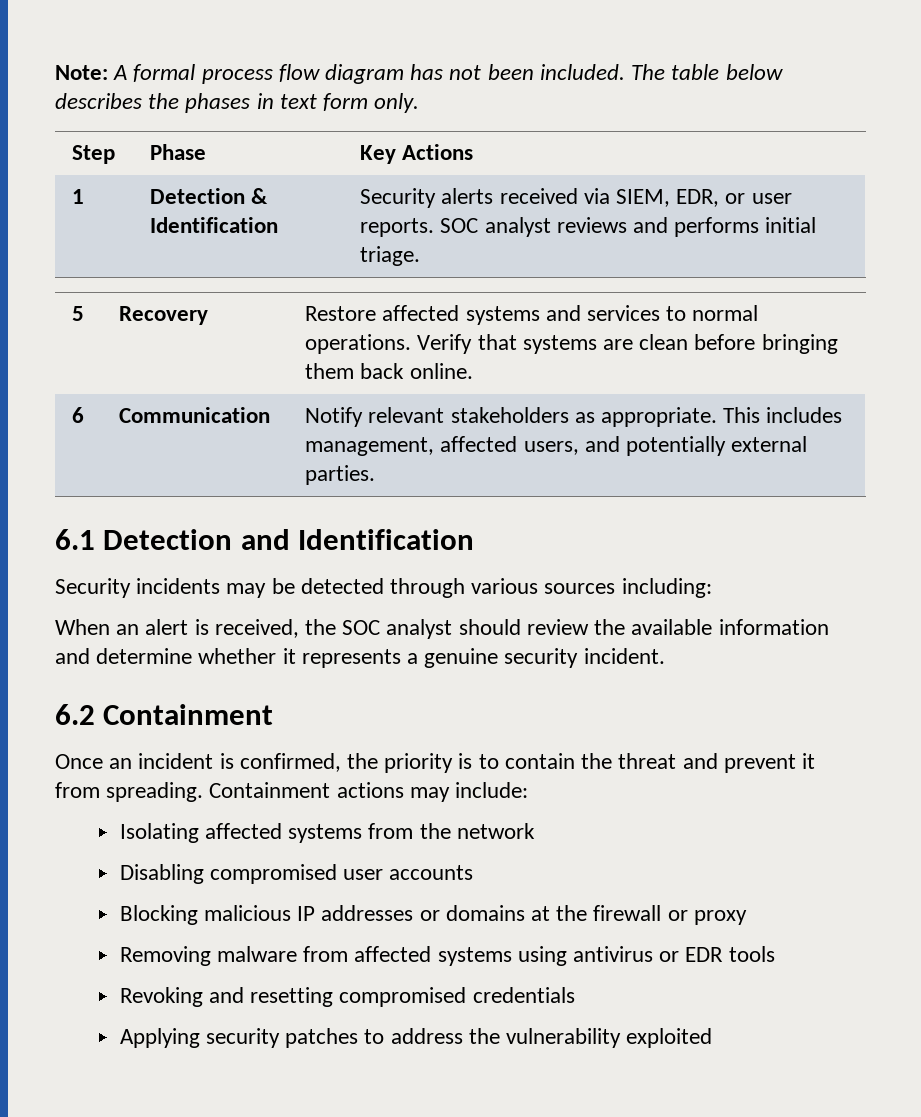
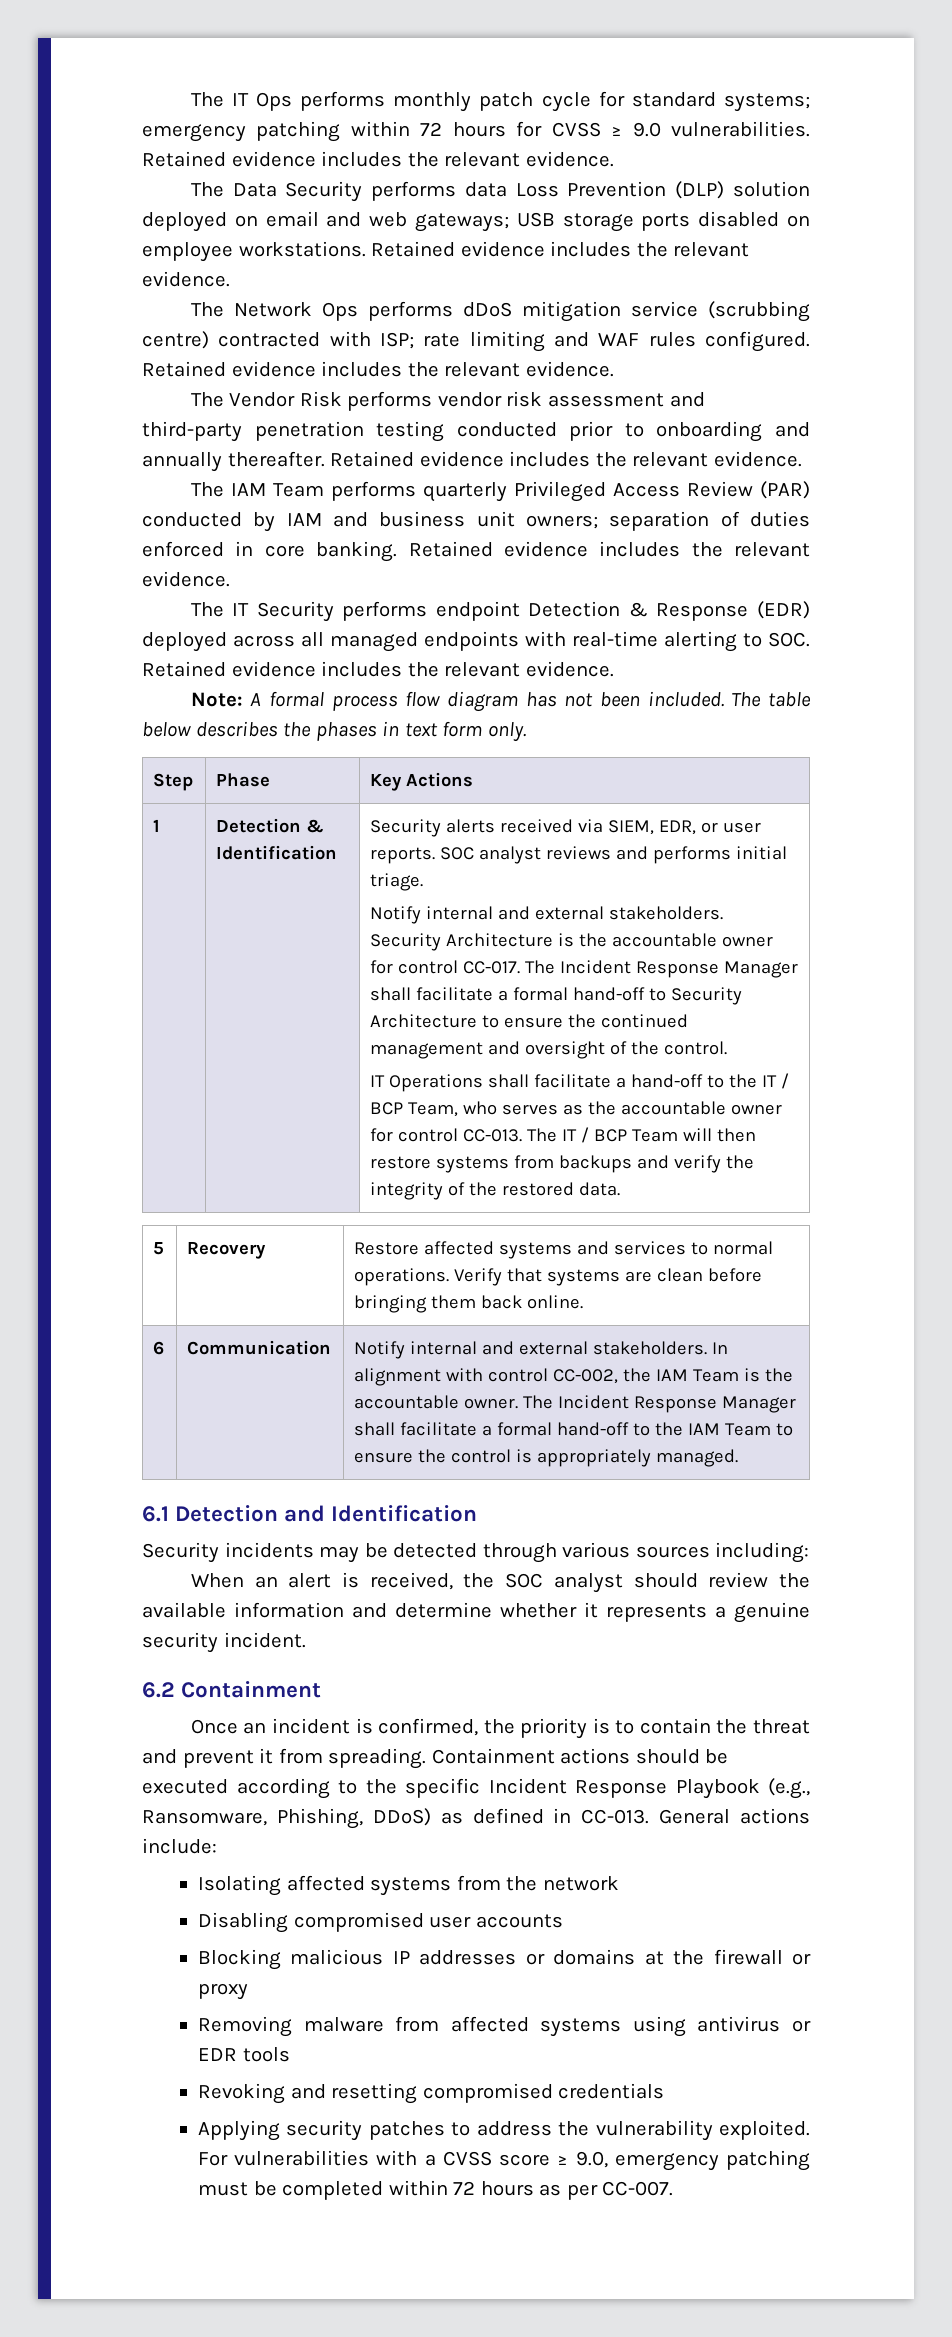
(55, 72) none -> [190,91,811,112] [142,121,811,142] [142,151,614,167] [190,181,810,202] [142,211,810,232] [142,241,750,262] [142,271,230,287] [190,301,810,322] [142,331,810,352] [142,361,614,377] [190,391,705,411] [142,421,810,442] [142,451,802,472] [190,481,810,502] [142,511,810,532] [142,541,810,562] [142,571,230,587] [190,601,811,622] [142,631,810,652] [142,661,614,677] The IT Ops performs monthly patch cycle for standard systems; emergency patching within 72 hours for CVSS ≥ 9.0 vulnerabilities. Retained evidence includes the relevant evidence. // The Data Security performs data Loss Prevention (DLP) solution deployed on email and web gateways; USB storage ports disabled on employee workstations. Retained evidence includes the relevant evidence. // The Network Ops performs dDoS mitigation service (scrubbing centre) contracted with ISP; rate limiting and WAF rules configured. Retained evidence includes the relevant evidence. // The Vendor Risk performs vendor risk assessment and third-party penetration testing conducted prior to onboarding and annually thereafter. Retained evidence includes the relevant evidence. // The IAM Team performs quarterly Privileged Access Review (PAR) conducted by IAM and business unit owners; separation of duties enforced in core banking. Retained evidence includes the relevant evidence. // The IT Security performs endpoint Detection & Response (EDR) deployed across all managed endpoints with real-time alerting to SOC. Retained evidence includes the relevant evidence. //
(421, 256) none -> [370,906,724,924] [370,933,774,951] [370,960,799,978] [370,987,743,1005] [370,1014,689,1028] [370,1041,728,1059] [370,1073,790,1092] [370,1101,783,1117] [370,1127,757,1143] [370,1155,755,1173] [370,1182,621,1200] // Notify internal and external stakeholders. Security Architecture is the accountable owner for control CC-017. The Incident Response Manager shall facilitate a formal hand-off to Security Architecture to ensure the continued management and oversight of the control. // IT Operations shall facilitate a hand-off to the IT / BCP Team, who serves as the accountable owner for control CC-013. The IT / BCP Team will then restore systems from backups and verify the integrity of the restored data.
[368,407,843,427] [305,436,808,456] [305,465,376,485] relevant stakeholders as appropriate. This includes management, affected users, and potentially external parties. -> [410,1341,729,1355] [354,1368,794,1386] [354,1395,797,1413] [354,1422,794,1436] [354,1449,739,1467] internal and external stakeholders. In alignment with control CC-002, the IAM Team is the accountable owner. The Incident Response Manager shall facilitate a formal hand-off to the IAM Team to ensure the control is appropriately managed.
[409,787,450,802] may -> [635,1749,729,1764] [142,1778,810,1799] [142,1808,810,1829] should be executed according to the specific Incident Response Playbook (e.g., Ransomware, Phishing, DDoS) as defined in CC-013. General actions
[626,1028,713,1048] exploited -> [719,2120,810,2140] [198,2150,811,2171] [198,2180,674,2200] exploited. For vulnerabilities with a CVSS score ≥ 9.0, emergency patching must be completed within 72 hours as per CC-007.

